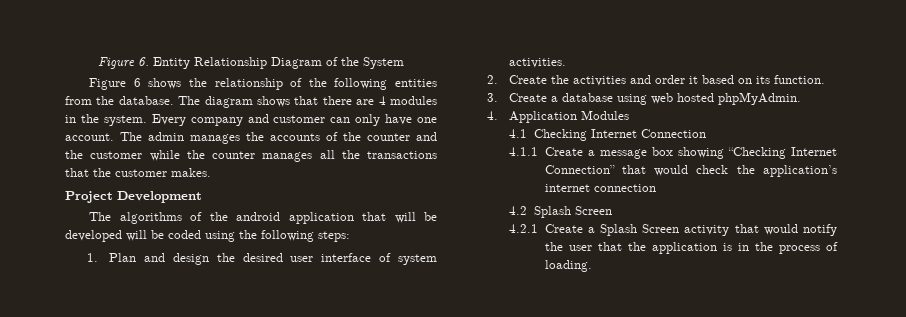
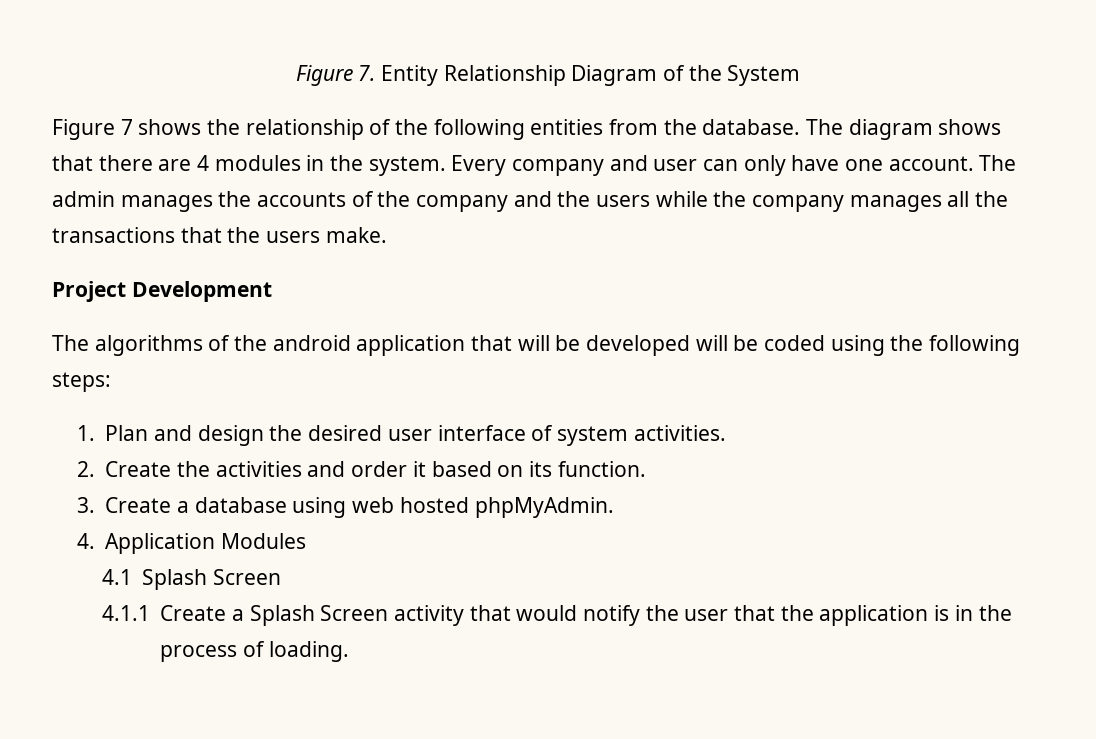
[98,57,149,69] Figure 6. -> [295,65,376,86] Figure 7.
[133,78,141,87] 6 -> [120,119,133,135] 7
[273,115,326,123] customer -> [653,159,698,171] user
[367,133,410,141] counter -> [416,195,509,212] company
[90,151,143,159] customer -> [596,195,651,207] users
[212,151,255,159] counter -> [752,195,845,212] company
[115,168,211,177] customer makes. -> [266,227,387,243] users make.
[533,129,706,141] [509,147,837,159] [544,165,837,177] [544,184,656,192] [509,206,528,215] Checking Internet Connection // 4.1.1 Create a message box showing “Checking Internet Connection” that would check the application’s internet connection // 4.2 -> (132, 577) none
[509,224,539,233] 4.2.1 -> [101,605,150,621] 4.1.1

